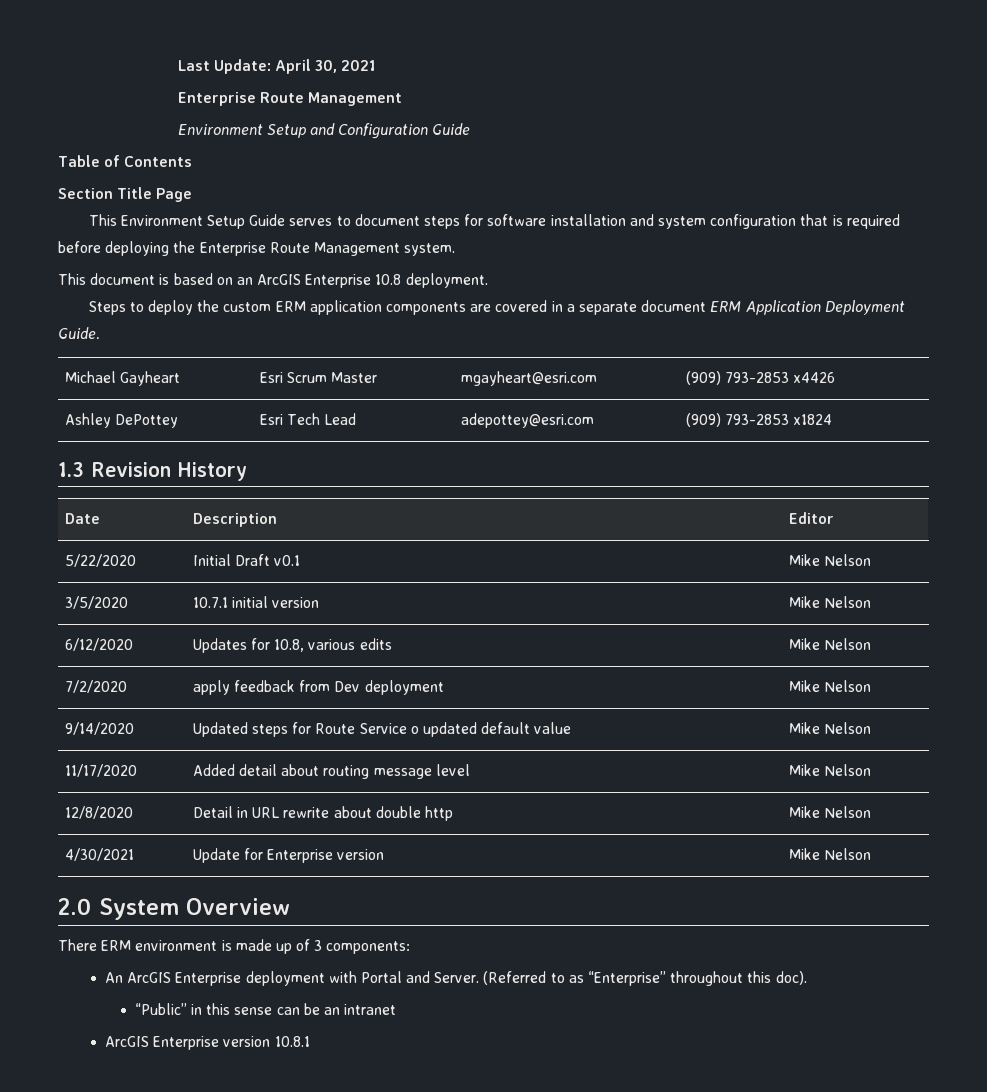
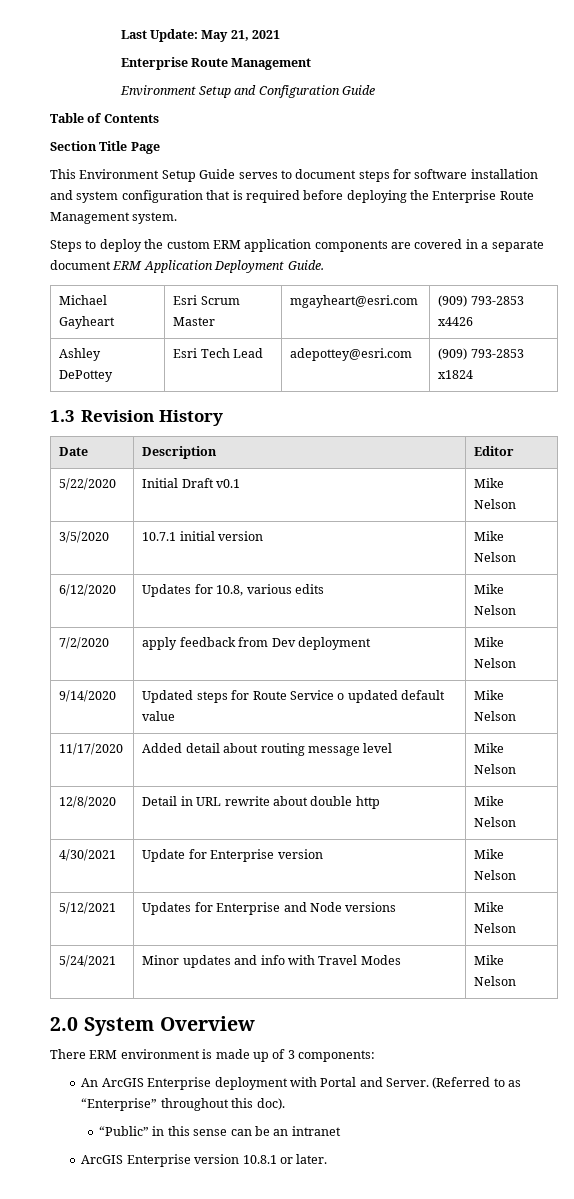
[275,59,338,74] April 30, -> [201,30,249,42] May 21,
[58,273,488,288] // This document is based on an ArcGIS Enterprise 10.8 deployment. -> (178, 218) none
(871, 854) none -> [59,902,117,914] [142,902,397,915] [474,902,505,912] [474,923,517,933] [59,955,117,967] [142,955,401,968] [474,955,505,965] [474,976,517,986] // 5/12/2021 | Updates for Enterprise and Node versions | Mike Nelson // 5/24/2021 | Minor updates and info with Travel Modes | Mike Nelson
(310, 1041) none -> [279,1154,328,1164] or later.

